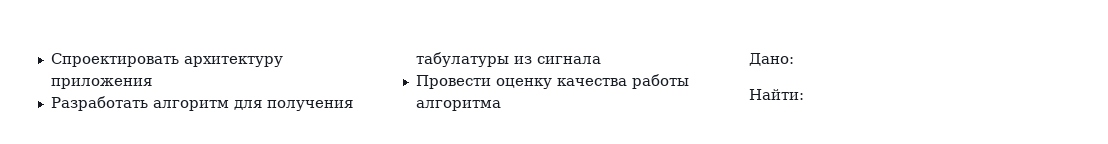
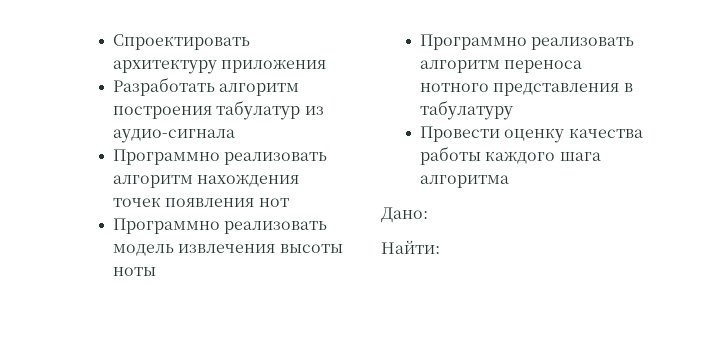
[233,100,353,111] [415,52,601,67] для получения табулатуры из сигнала -> [113,100,324,120] [113,129,236,143] [113,149,328,165] [113,174,300,188] [113,197,289,207] [113,218,328,234] [113,244,343,256] [113,267,157,276] [420,34,635,50] [420,60,583,73] [420,83,633,96] [420,100,514,120] построения табулатур из аудио-сигнала // Программно реализовать алгоритм нахождения точек появления нот // Программно реализовать модель извлечения высоты ноты // Программно реализовать алгоритм переноса нотного представления в табулатуру
(689, 81) none -> [485,151,601,164] каждого шага

